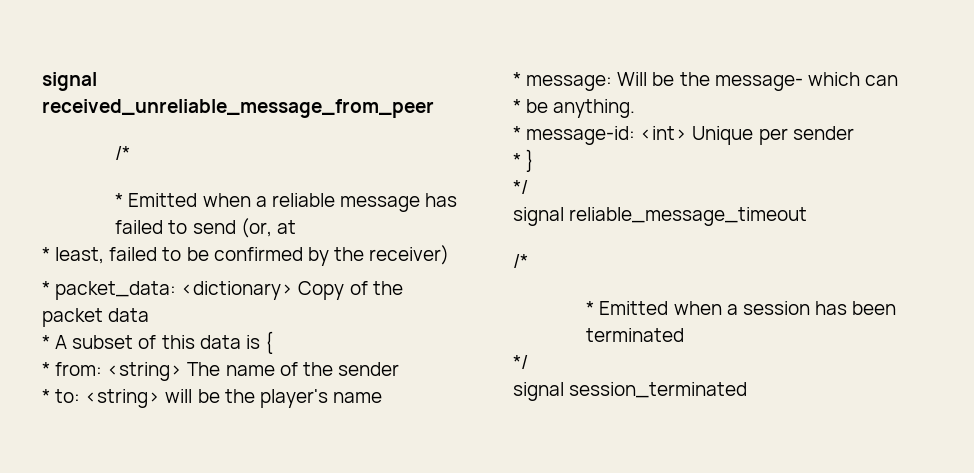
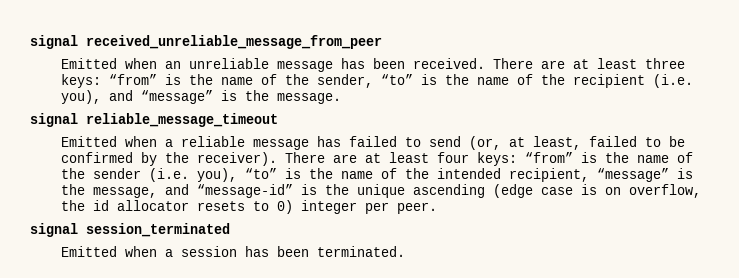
[115,146,131,160] [115,193,124,207] /* // * -> [60,58,685,72] [60,74,693,88] [60,90,341,104] [30,113,278,127] Emitted when an unreliable message has been received. There are at least three keys: “from” is the name of the sender, “to” is the name of the recipient (i.e. you), and “message” is the message. // signal reliable_message_timeout //
[42,247,50,261] // * -> (525, 142) none
[369,245,450,265] [42,281,403,300] [42,308,150,327] [42,331,273,354] [42,362,399,381] [42,389,382,408] [513,72,898,91] [513,99,636,118] [513,126,854,145] [513,149,535,172] [513,180,528,194] [513,207,808,226] [513,254,528,268] [586,301,595,315] receiver) // * packet_data: <dictionary> Copy of the packet data // * A subset of this data is { // * from: <string> The name of the sender // * to: <string> will be the player's name // * message: Will be the message- which can // * be anything. // * message-id: <int> Unique per sender // * } // */ // signal reliable_message_timeout // /* // * -> [196,152,693,166] [60,168,693,182] [60,184,701,198] [60,200,437,214] [30,223,230,237] receiver). There are at least four keys: “from” is the name of the sender (i.e. you), “to” is the name of the intended recipient, “message” is the message, and “message-id” is the unique ascending (edge case is on overflow, the id allocator resets to 0) integer per peer. // signal session_terminated //
[586,328,685,342] [513,355,528,369] [513,382,748,401] terminated // */ // signal session_terminated -> [316,246,405,257] terminated.

